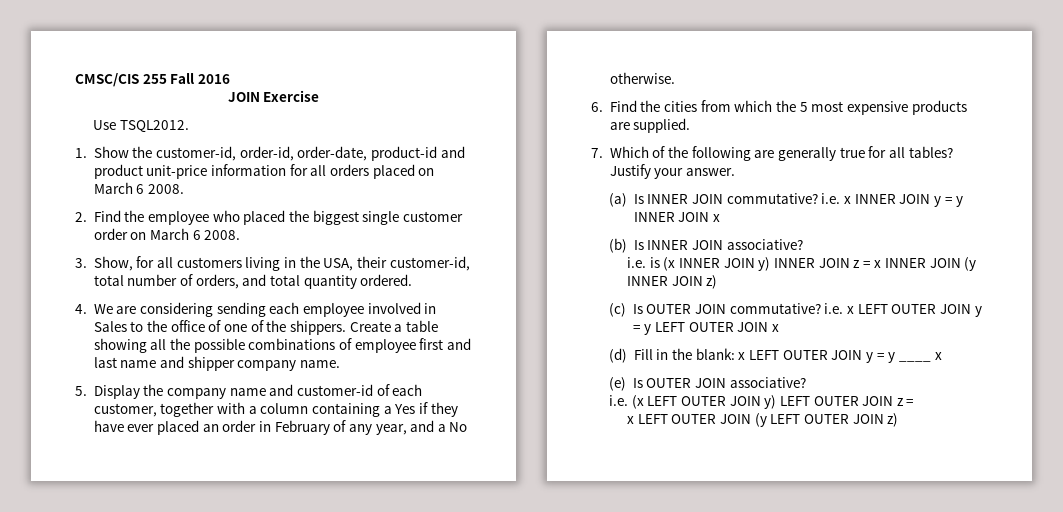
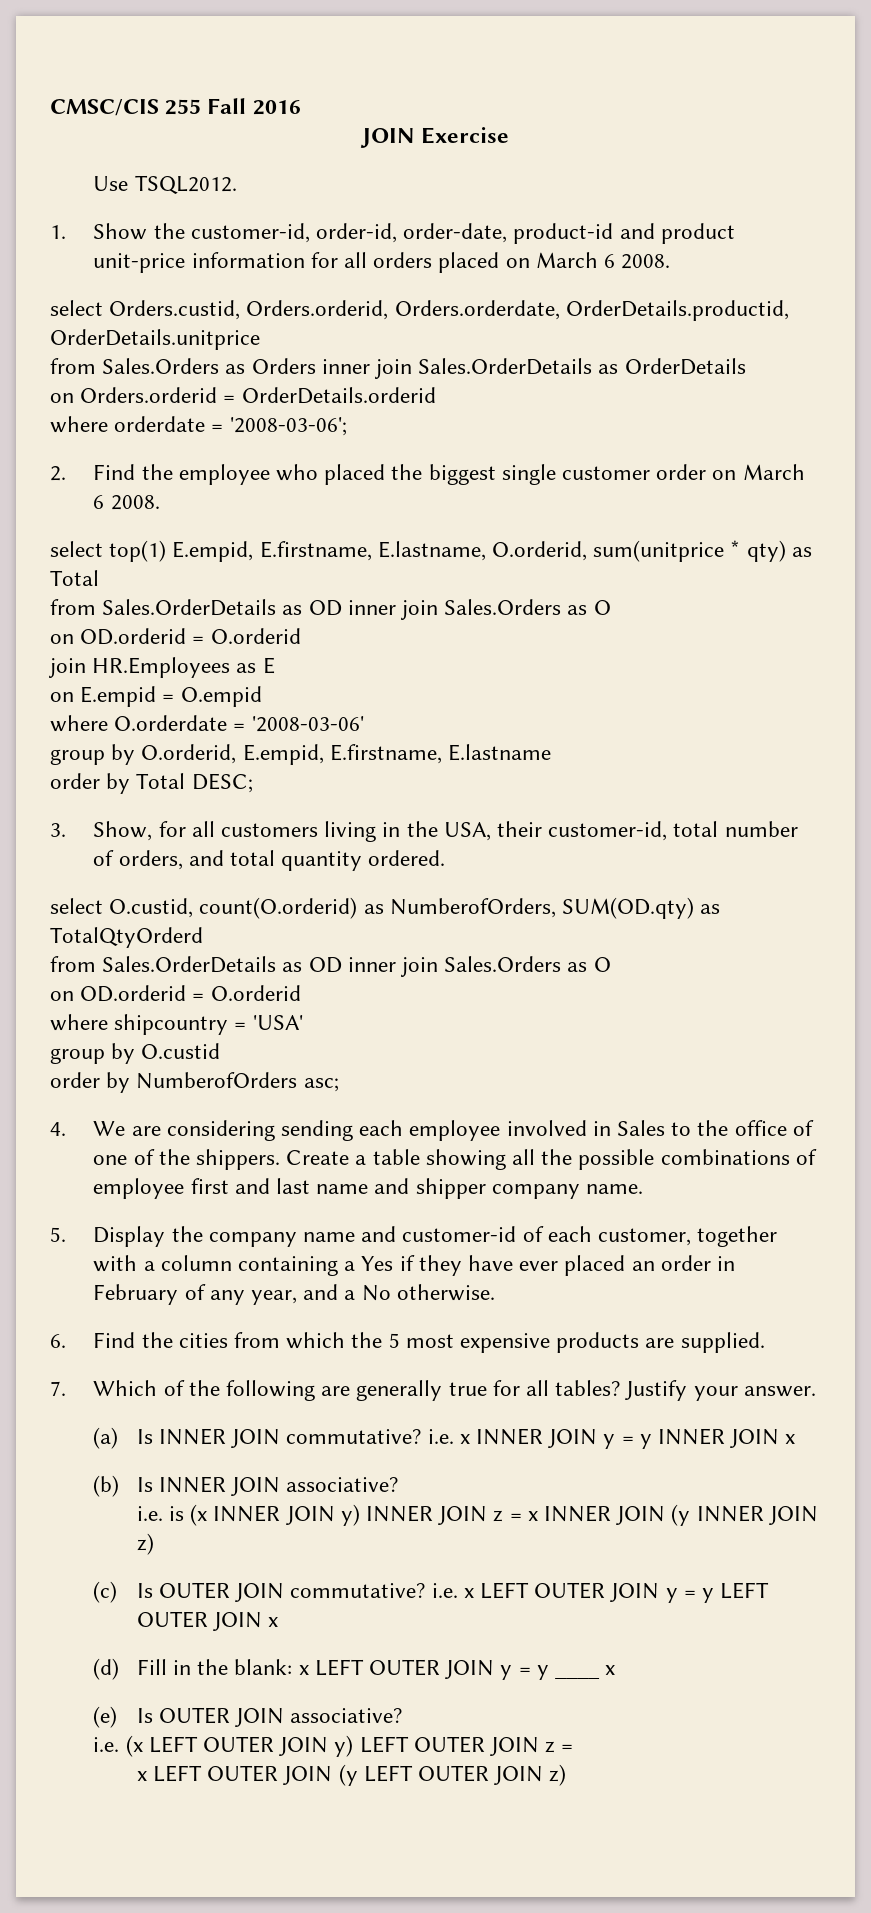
(185, 189) none -> [50,300,789,321] [50,329,260,350] [50,358,746,379] [50,387,436,404] [50,416,347,436] // select Orders.custid, Orders.orderid, Orders.orderdate, OrderDetails.productid, OrderDetails.unitprice // from Sales.Orders as Orders inner join Sales.OrderDetails as OrderDetails // on Orders.orderid = OrderDetails.orderid // where orderdate = '2008-03-06';
(241, 235) none -> [50,540,812,562] [50,570,99,586] [50,599,611,620] [50,628,301,645] [49,657,275,678] [50,686,262,707] [50,715,364,732] [50,744,552,765] [50,773,253,794] // select top(1) E.empid, E.firstname, E.lastname, O.orderid, sum(unitprice * qty) as Total // from Sales.OrderDetails as OD inner join Sales.Orders as O // on OD.orderid = O.orderid // join HR.Employees as E // on E.empid = O.empid // where O.orderdate = '2008-03-06' // group by O.orderid, E.empid, E.firstname, E.lastname // order by Total DESC;
(413, 280) none -> [50,897,721,919] [50,927,203,948] [50,956,611,977] [50,985,301,1002] [50,1014,303,1035] [50,1043,221,1064] [50,1072,339,1093] // select O.custid, count(O.orderid) as NumberofOrders, SUM(OD.qty) as TotalQtyOrderd // from Sales.OrderDetails as OD inner join Sales.Orders as O // on OD.orderid = O.orderid // where shipcountry = 'USA' // group by O.custid // order by NumberofOrders asc;

